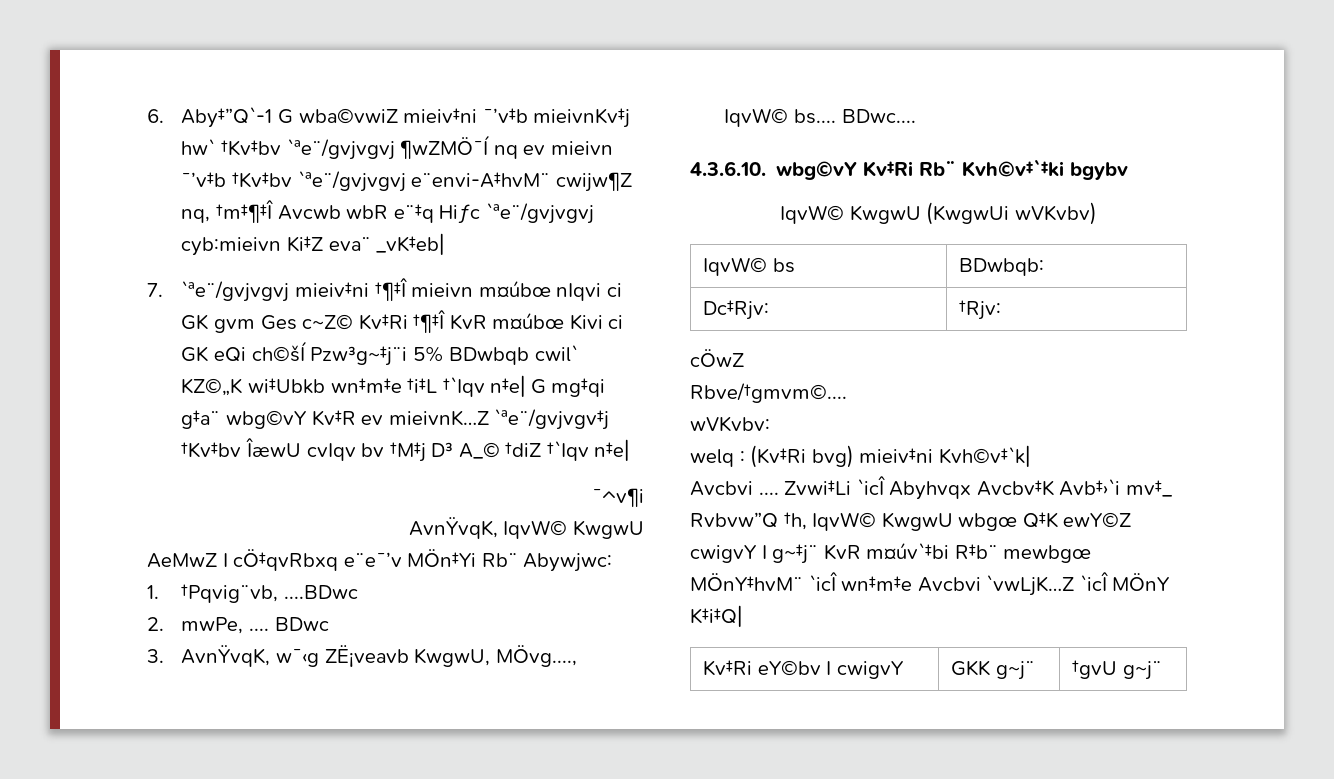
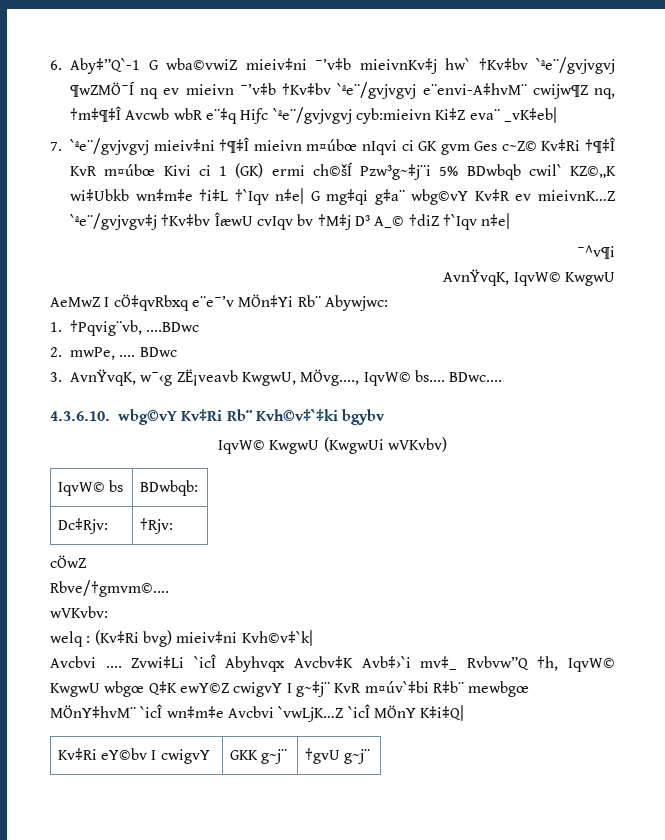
[181,346,246,362] GK eQi -> [219,163,305,178] 1 (GK) ermi

